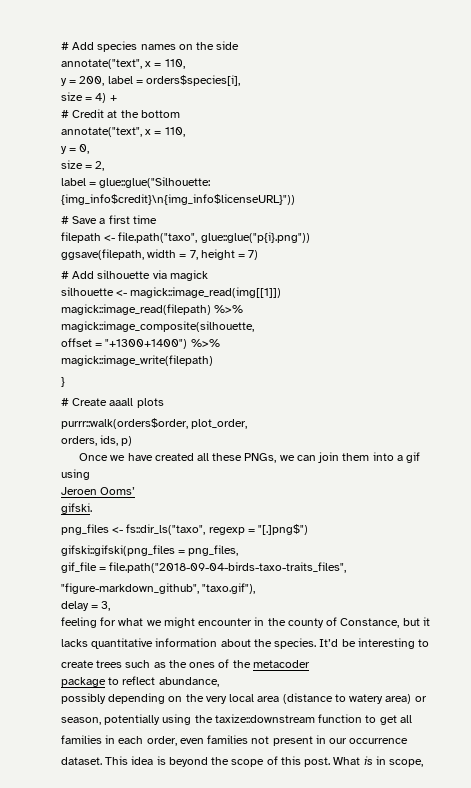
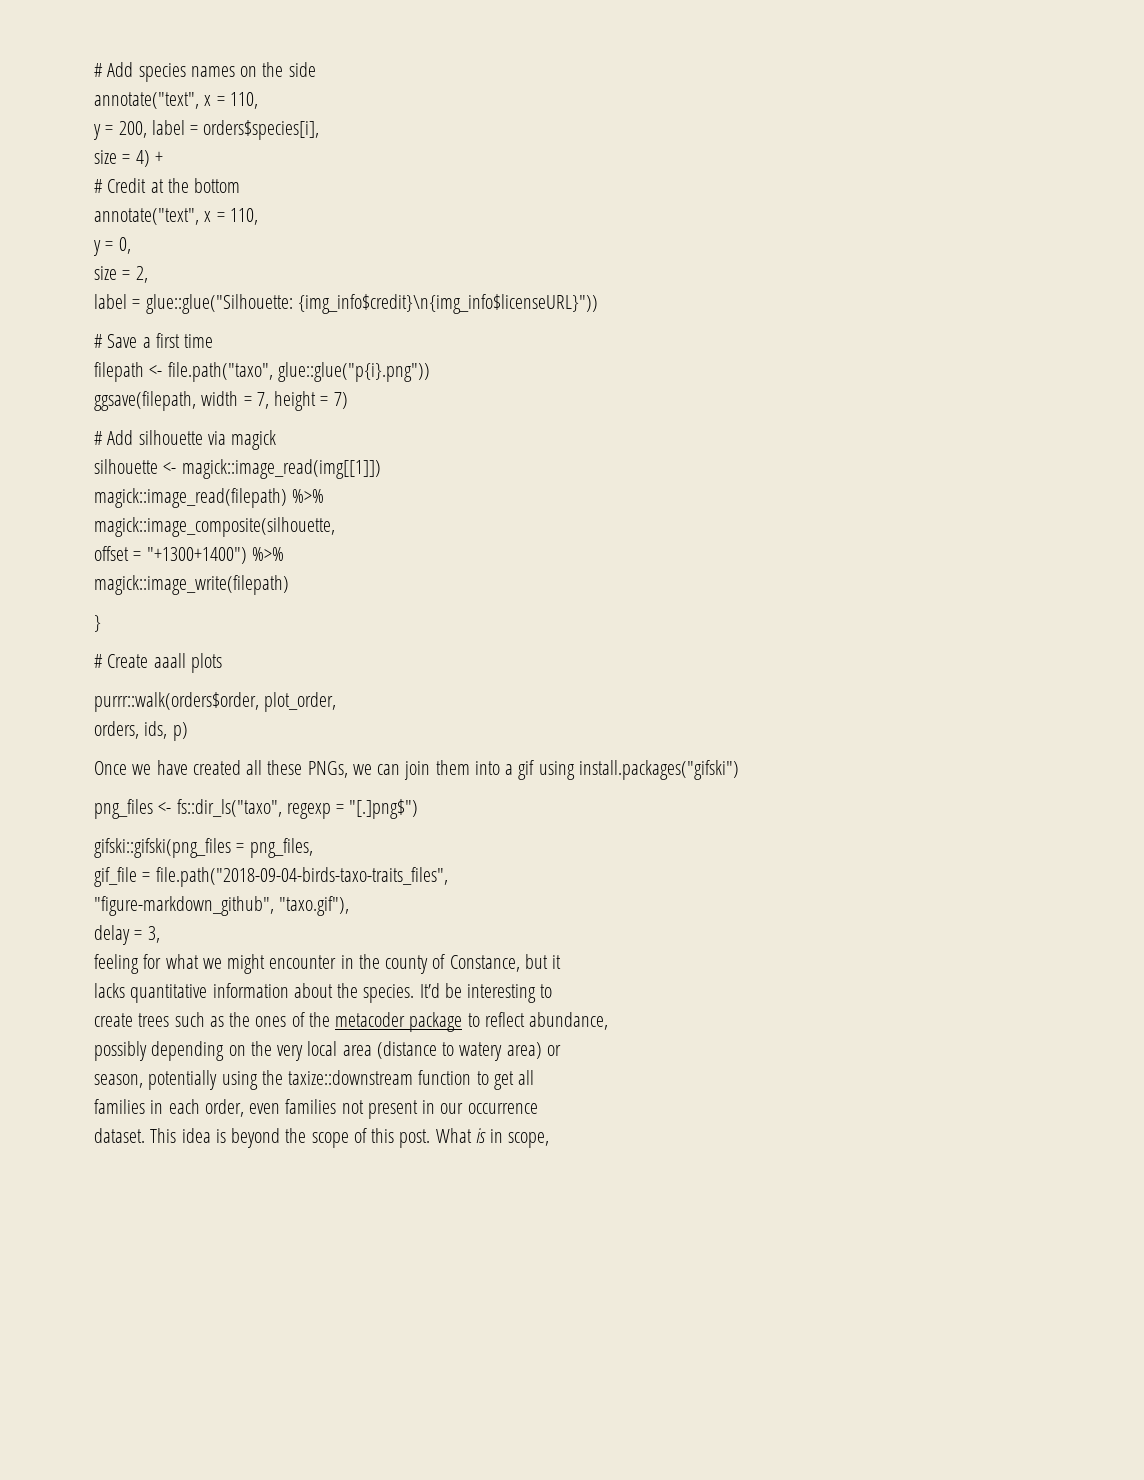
[61,487,136,495] [61,503,92,514] // Jeroen Ooms’ // gifski. -> [578,760,739,780] install.packages("gifski")
(310, 664) // -> (406, 1019) none

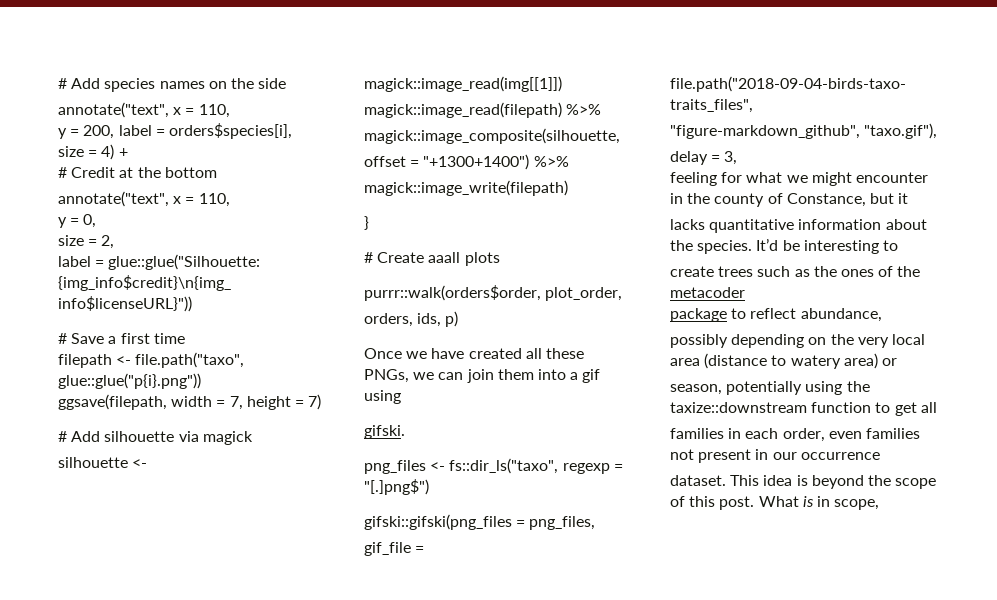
[578,760,739,780] install.packages("gifski") -> [364,425,405,439] // gifski.
(406, 1019) none -> (745, 292) //

